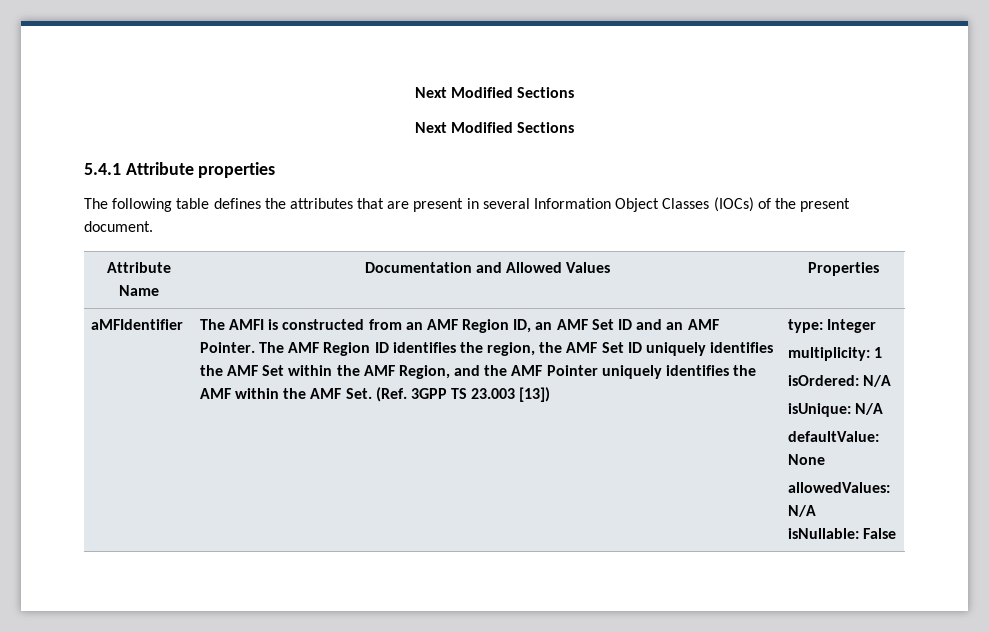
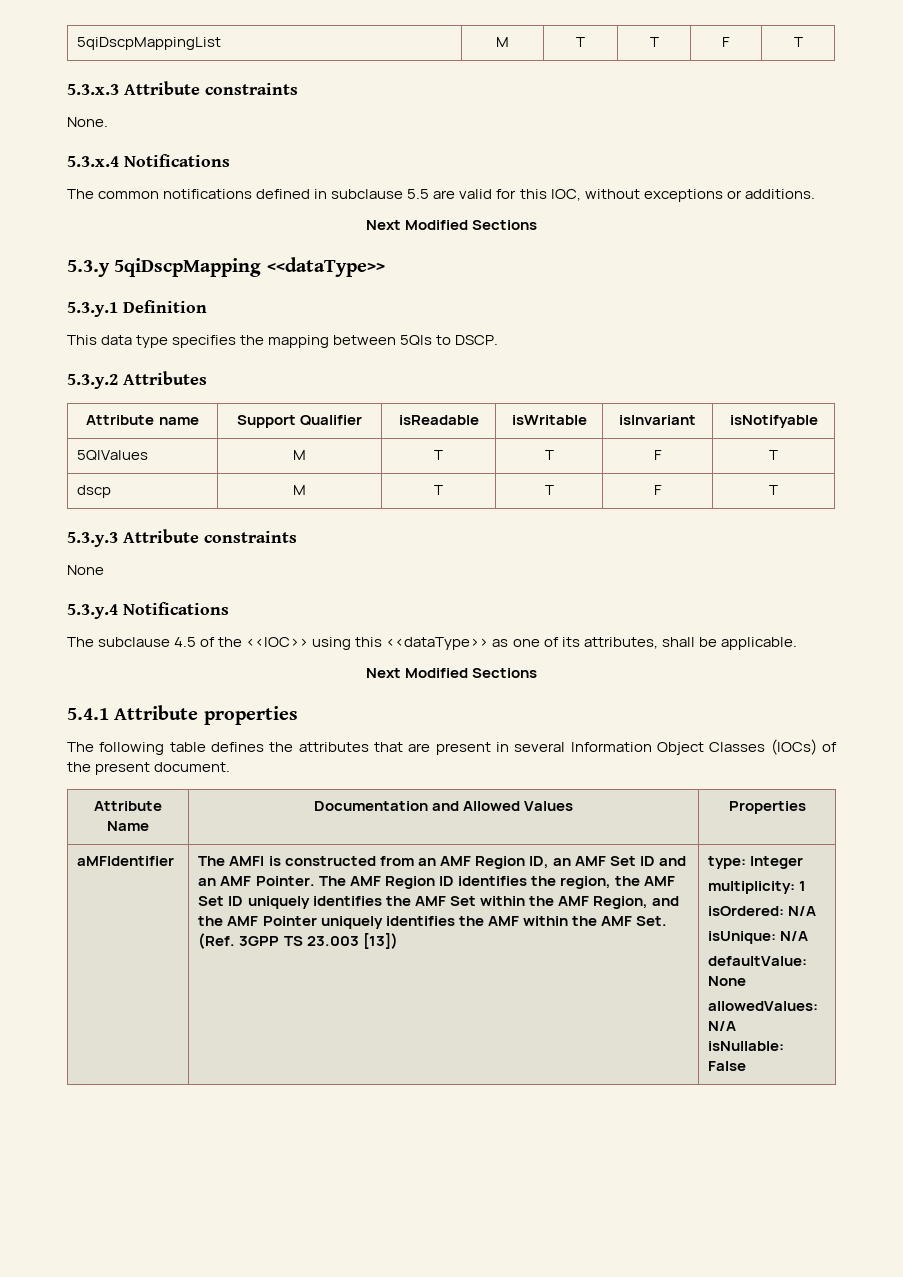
[414,87,575,98] Next Modified Sections -> [77,37,222,50] [496,37,509,47] [576,37,585,47] [649,37,659,47] [722,37,730,47] [793,37,803,47] [67,81,298,95] [67,117,108,127] [67,154,230,167] [67,189,815,202] [365,220,538,230] [67,257,385,277] [67,300,207,317] [67,335,499,348] [67,371,207,389] [86,415,199,425] [236,415,363,428] [398,415,479,425] [511,415,587,425] [619,415,696,425] [729,415,818,428] [77,450,149,461] [293,450,306,460] [434,450,443,460] [544,450,554,460] [653,450,662,460] [769,450,778,460] [77,485,112,498] [293,485,306,495] [434,485,443,495] [544,485,554,495] [653,485,662,495] [769,485,778,495] [67,529,297,547] [67,565,104,575] [67,602,229,619] [67,637,797,650] 5qiDscpMappingList | M | T | T | F | T // 5.3.x.3 Attribute constraints // None. // 5.3.x.4 Notifications // The common notifications defined in subclause 5.5 are valid for this IOC, without exceptions or additions. // Next Modified Sections // 5.3.y 5qiDscpMapping <<dataType>> // 5.3.y.1 Definition // This data type specifies the mapping between 5QIs to DSCP. // 5.3.y.2 Attributes // Attribute name | Support Qualifier | isReadable | isWritable | isInvariant | isNotifyable // 5QIValues | M | T | T | F | T // dscp | M | T | T | F | T // 5.3.y.3 Attribute constraints // None // 5.3.y.4 Notifications // The subclause 4.5 of the <<IOC>> using this <<dataType>> as one of its attributes, shall be applicable.

